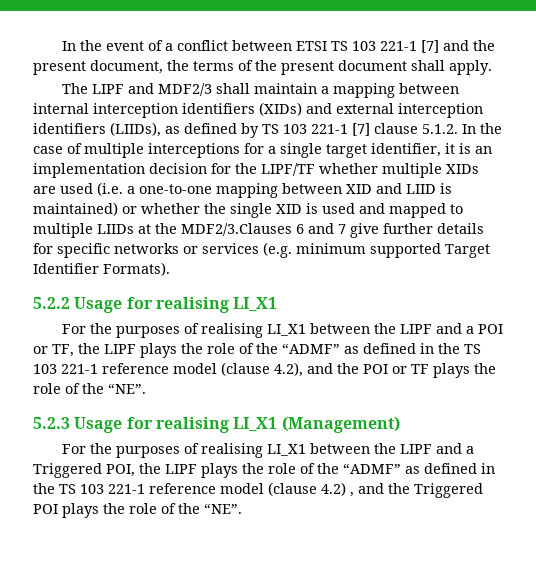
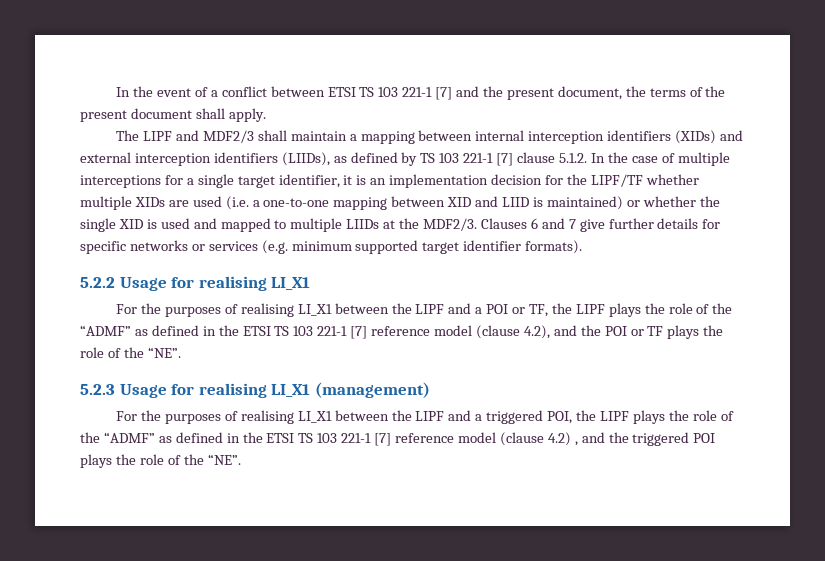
[181,223,292,236] MDF2/3.Clauses -> [423,218,527,231] MDF2/3. Clauses
[445,244,490,258] [33,262,170,276] Target Identifier Formats). -> [422,240,583,254] target identifier formats).
[464,344,481,354] [33,364,98,374] TS 103 221-1 -> [242,326,368,339] ETSI TS 103 221-1 [7]
[281,416,400,433] (Management) -> [314,382,430,398] (management)
[33,463,102,478] Triggered -> [486,410,544,424] triggered
[59,484,145,494] TS 103 221-1 -> [266,433,392,446] ETSI TS 103 221-1 [7]
[414,483,483,498] Triggered -> [632,432,690,446] triggered

